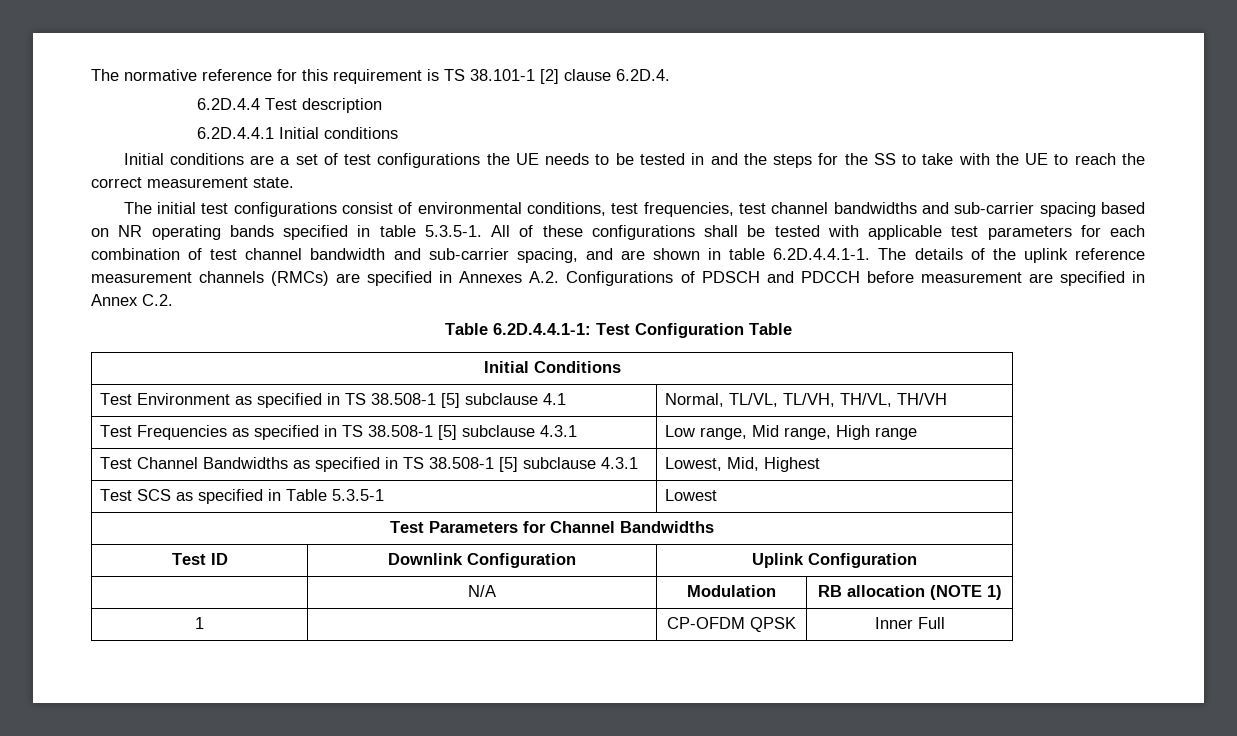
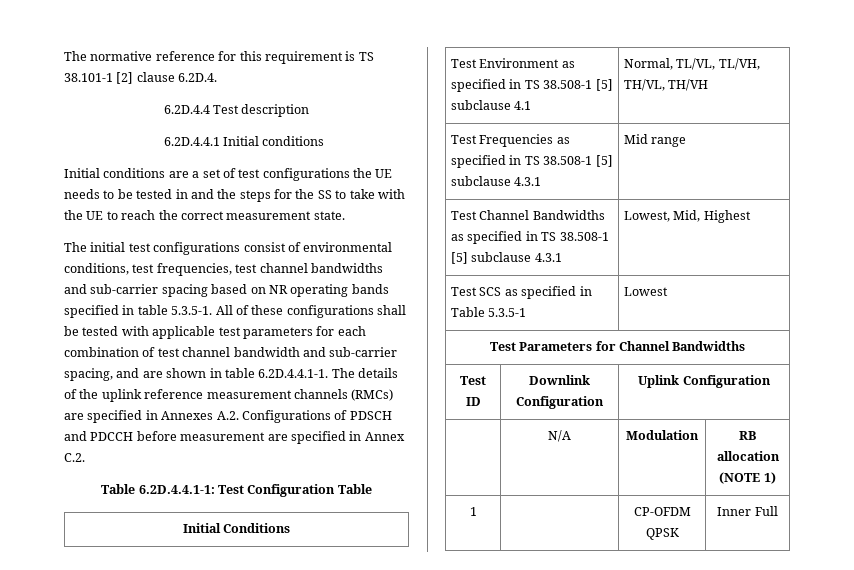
[665,425,871,440] Low range, Mid range, High -> [623,134,648,144] Mid

